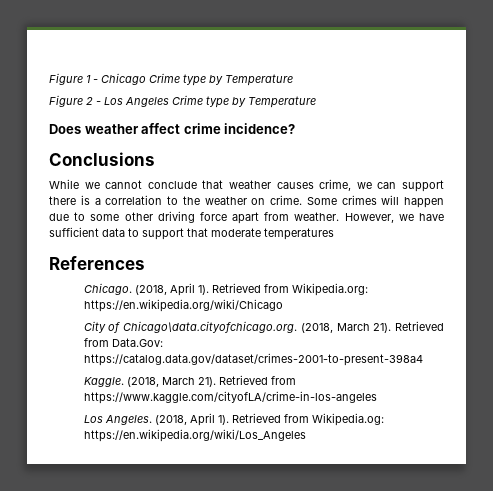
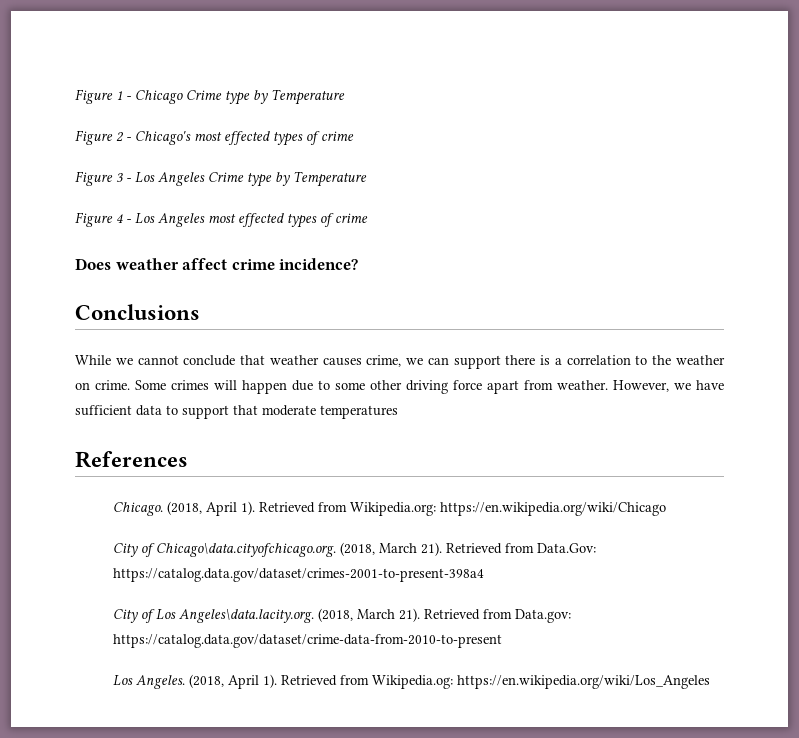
(101, 103) none -> [135,131,354,146] [75,171,132,186] Chicago's most effected types of crime // Figure 3 -
(316, 102) none -> [75,212,368,228] // Figure 4 - Los Angeles most effected types of crime
[83,375,296,387] [83,391,377,404] Kaggle. (2018, March 21). Retrieved from https://www.kaggle.com/cityofLA/crime-in-los-angeles -> [112,608,571,623] [112,634,502,648] City of Los Angeles\data.lacity.org. (2018, March 21). Retrieved from Data.gov: https://catalog.data.gov/dataset/crime-data-from-2010-to-present

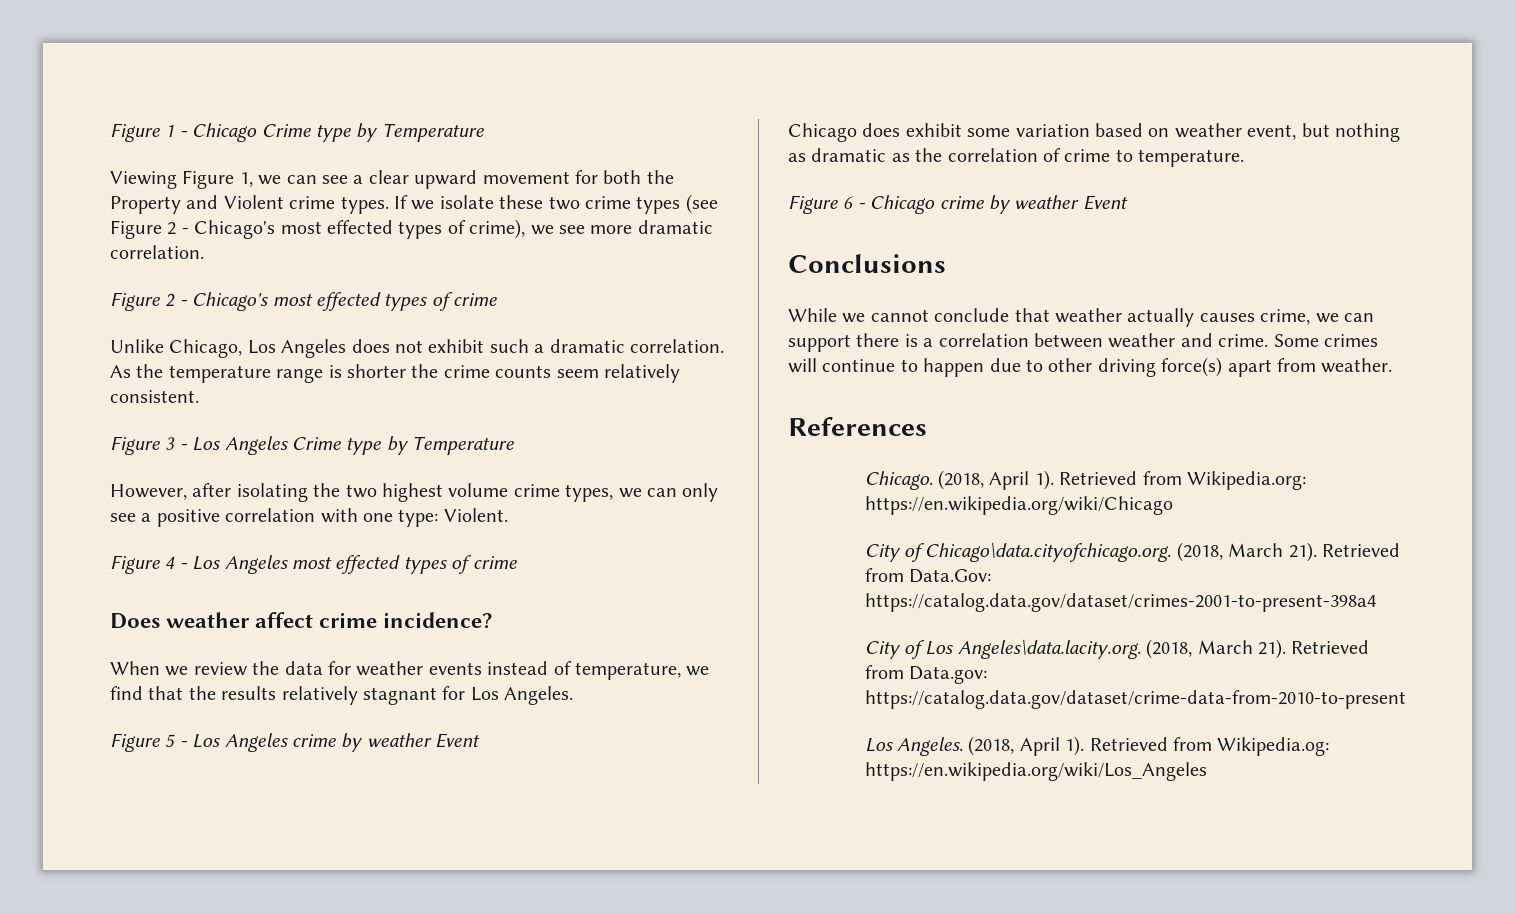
(345, 97) none -> [110,170,674,189] [110,194,718,214] [110,219,713,239] [110,245,204,259] // Viewing Figure 1, we can see a clear upward movement for both the Property and Violent crime types. If we isolate these two crime types (see Figure 2 - Chicago's most effected types of crime), we see more dramatic correlation.
(354, 136) none -> [110,339,724,358] [110,364,680,383] [110,390,199,403] // Unlike Chicago, Los Angeles does not exhibit such a dramatic correlation. As the temperature range is shorter the crime counts seem relatively consistent.
(367, 179) none -> [110,483,719,502] [110,508,508,527] // However, after isolating the two highest volume crime types, we can only see a positive correlation with one type: Violent.
(359, 264) none -> [110,661,710,680] [110,686,574,705] [110,733,481,752] [788,123,1400,142] [788,148,1245,167] [788,195,1128,214] // When we review the data for weather events instead of temperature, we find that the results relatively stagnant for Los Angeles. // Figure 5 - Los Angeles crime by weather Event // Chicago does exhibit some variation based on weather event, but nothing as dramatic as the correlation of crime to temperature. // Figure 6 - Chicago crime by weather Event
(319, 360) none -> [1127,308,1195,327] actually
[635,355,725,365] [75,382,90,390] to the weather on -> [1034,333,1213,348] between weather and
(237, 385) none -> [822,359,918,372] continue to
[335,382,365,390] some -> (1043, 365) none
[453,380,482,390] force -> [1161,357,1223,377] force(s)
[613,380,724,392] [75,405,398,419] However, we have sufficient data to support that moderate temperatures -> (1393, 365) none

